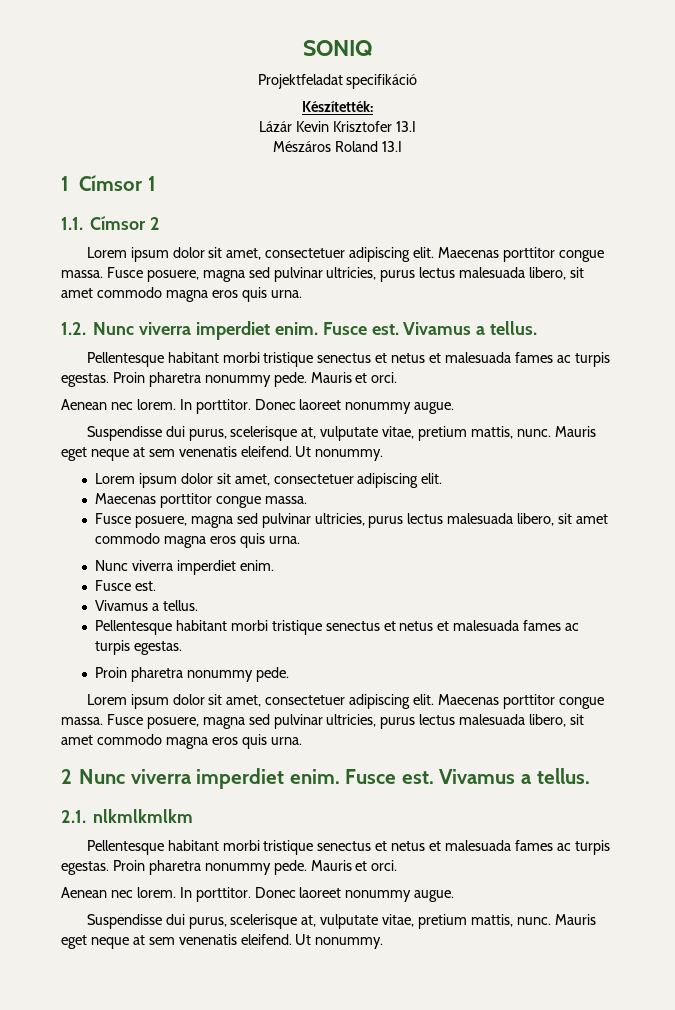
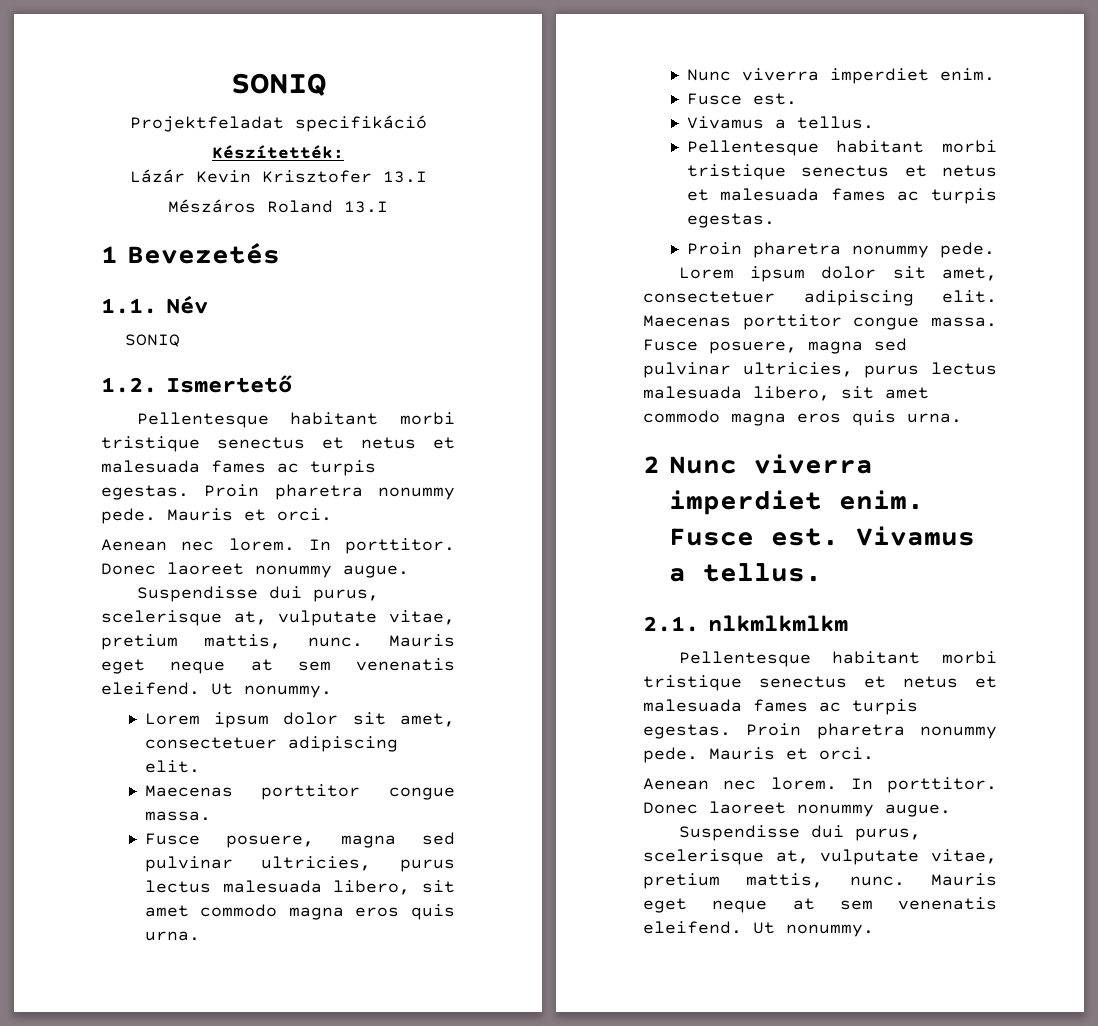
[79,175,156,191] Címsor 1 -> [127,243,280,264] Bevezetés
[90,216,161,230] [86,247,604,262] [61,267,585,282] [61,287,302,302] [61,321,538,340] Címsor 2 // Lorem ipsum dolor sit amet, consectetuer adipiscing elit. Maecenas porttitor congue massa. Fusce posuere, magna sed pulvinar ultricies, purus lectus malesuada libero, sit amet commodo magna eros quis urna. // 1.2. Nunc viverra imperdiet enim. Fusce est. Vivamus a tellus. -> [166,295,208,314] [125,334,181,347] [101,375,292,393] Név // SONIQ // 1.2. Ismertető

